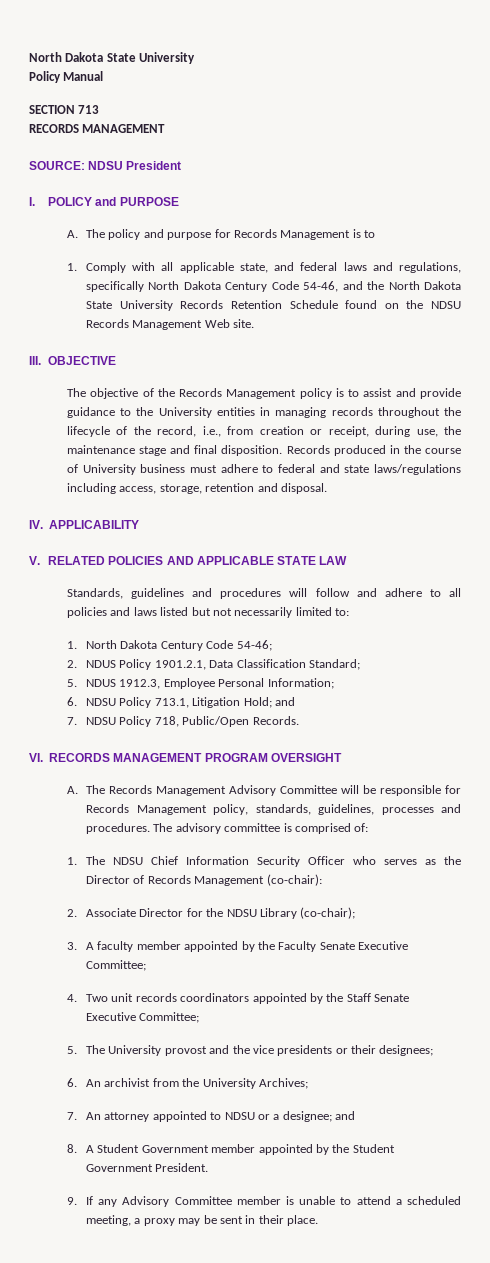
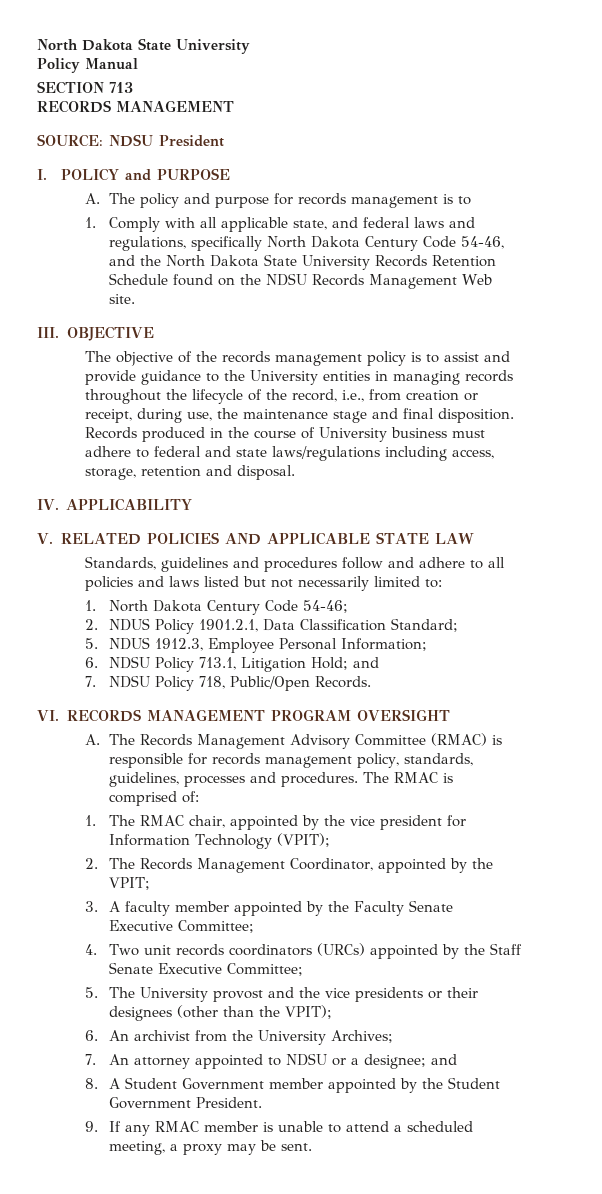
[233,229,351,240] Records Management -> [297,193,438,208] records management
[179,388,297,399] Records Management -> [221,351,362,366] records management
[289,588,308,597] will -> (337, 564) none
[341,785,461,796] [86,804,207,815] will be responsible for Records Management -> [430,733,502,746] [108,753,352,768] (RMAC) is responsible for records management
[175,823,281,834] advisory committee -> [393,772,438,783] RMAC
[113,856,462,867] [86,874,322,886] [67,907,356,919] NDSU Chief Information Security Officer who serves as the Director of Records Management (co-chair): // 2. Associate Director for the NDSU Library (co-chair); -> [139,815,466,830] [108,833,330,849] [84,858,493,873] [108,877,150,890] RMAC chair, appointed by the vice president for Information Technology (VPIT); // 2. The Records Management Coordinator, appointed by the VPIT;
(250, 997) none -> [316,943,365,956] (URCs)
[379,1045,434,1056] designees; -> [108,1005,332,1021] designees (other than the VPIT);
[122,1196,232,1207] Advisory Committee -> [154,1121,199,1132] RMAC
[219,1215,319,1226] sent in their place. -> [280,1143,312,1151] sent.

